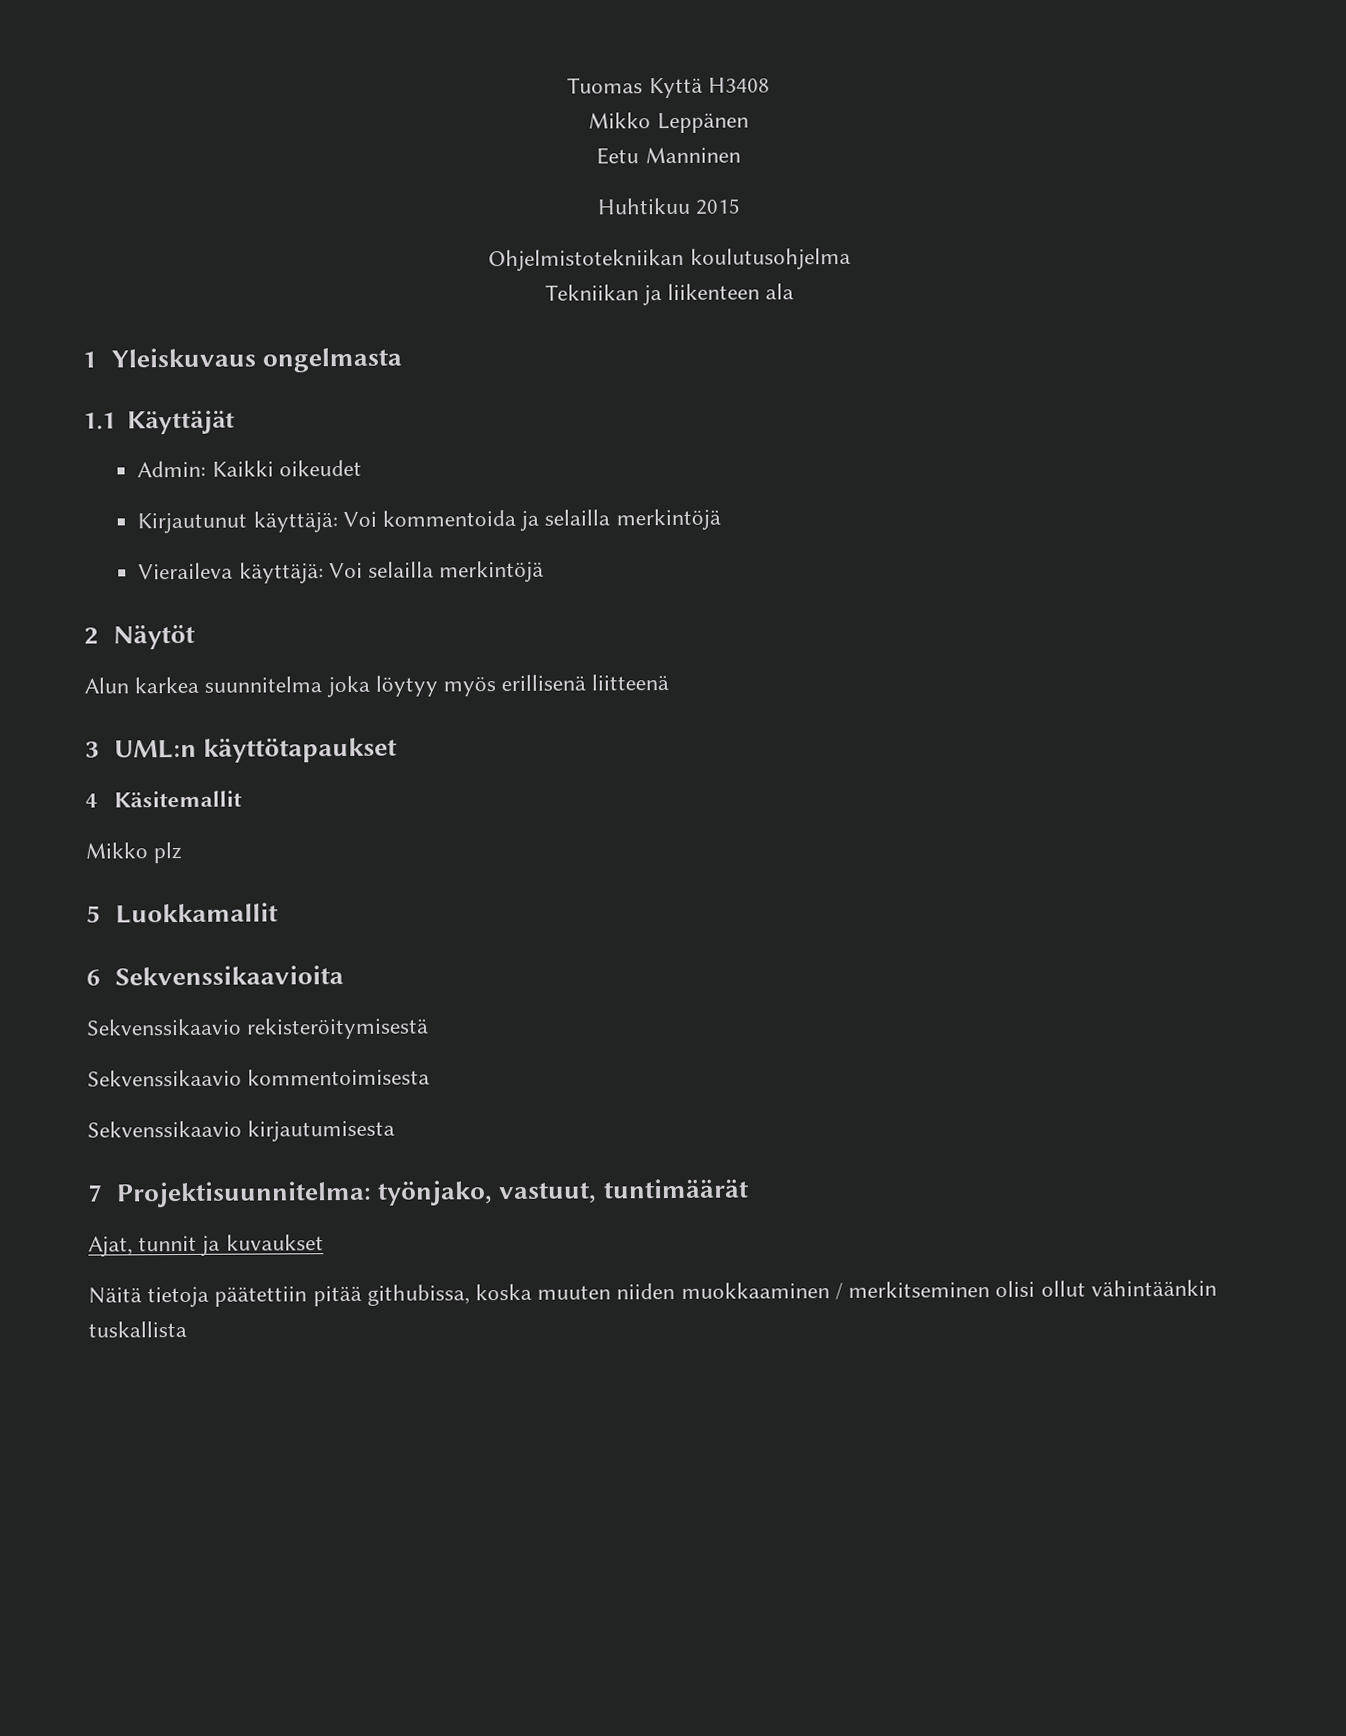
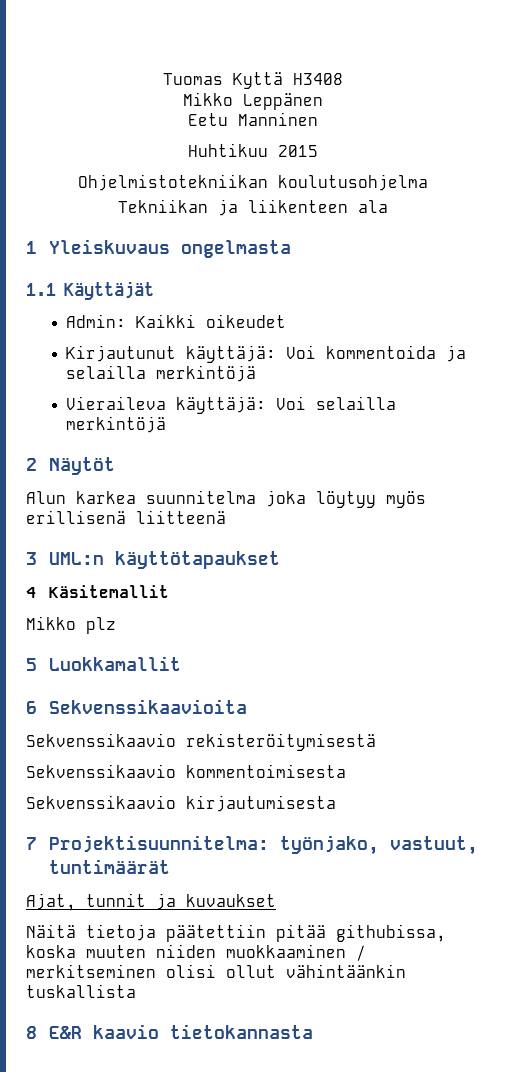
(187, 1329) none -> [26,1024,313,1039] // 8 E&R kaavio tietokannasta

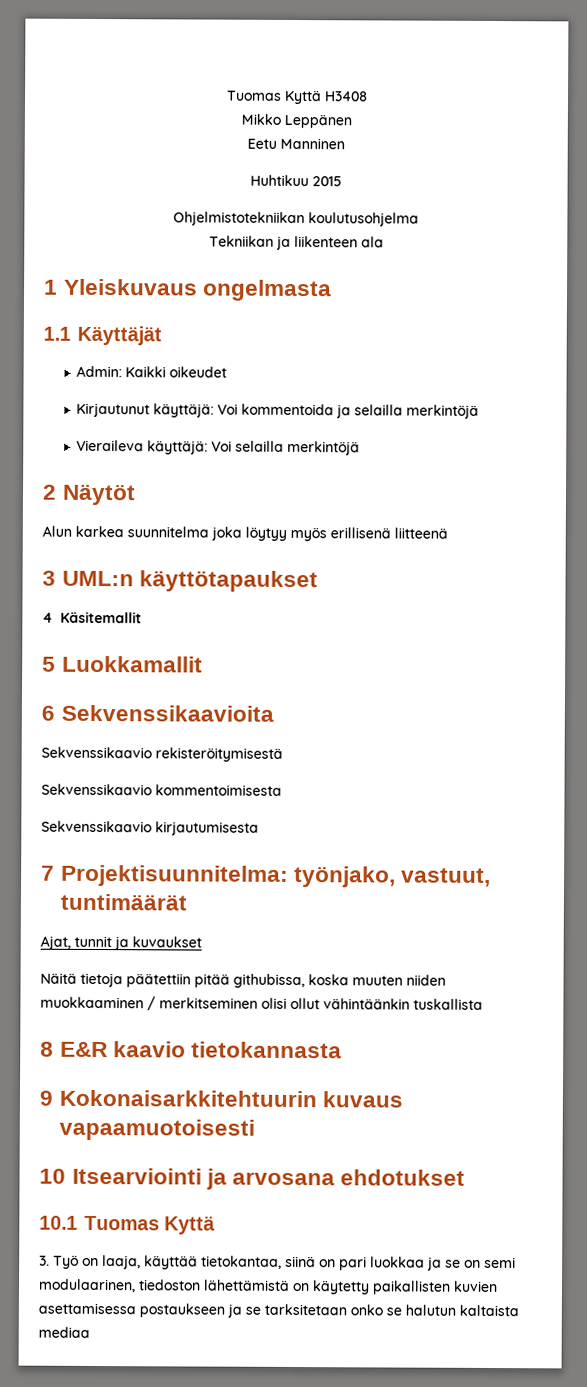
[26,616,116,634] // Mikko plz -> (142, 617) none
(313, 1031) none -> [39,1089,404,1108] [59,1118,255,1141] [39,1167,466,1190] [39,1215,216,1235] [39,1254,516,1271] [38,1278,498,1295] [38,1302,519,1318] [38,1326,90,1338] // 9 Kokonaisarkkitehtuurin kuvaus vapaamuotoisesti // 10 Itsearviointi ja arvosana ehdotukset // 10.1 Tuomas Kyttä // 3. Työ on laaja, käyttää tietokantaa, siinä on pari luokkaa ja se on semi modulaarinen, tiedoston lähettämistä on käytetty paikallisten kuvien asettamisessa postaukseen ja se tarksitetaan onko se halutun kaltaista mediaa

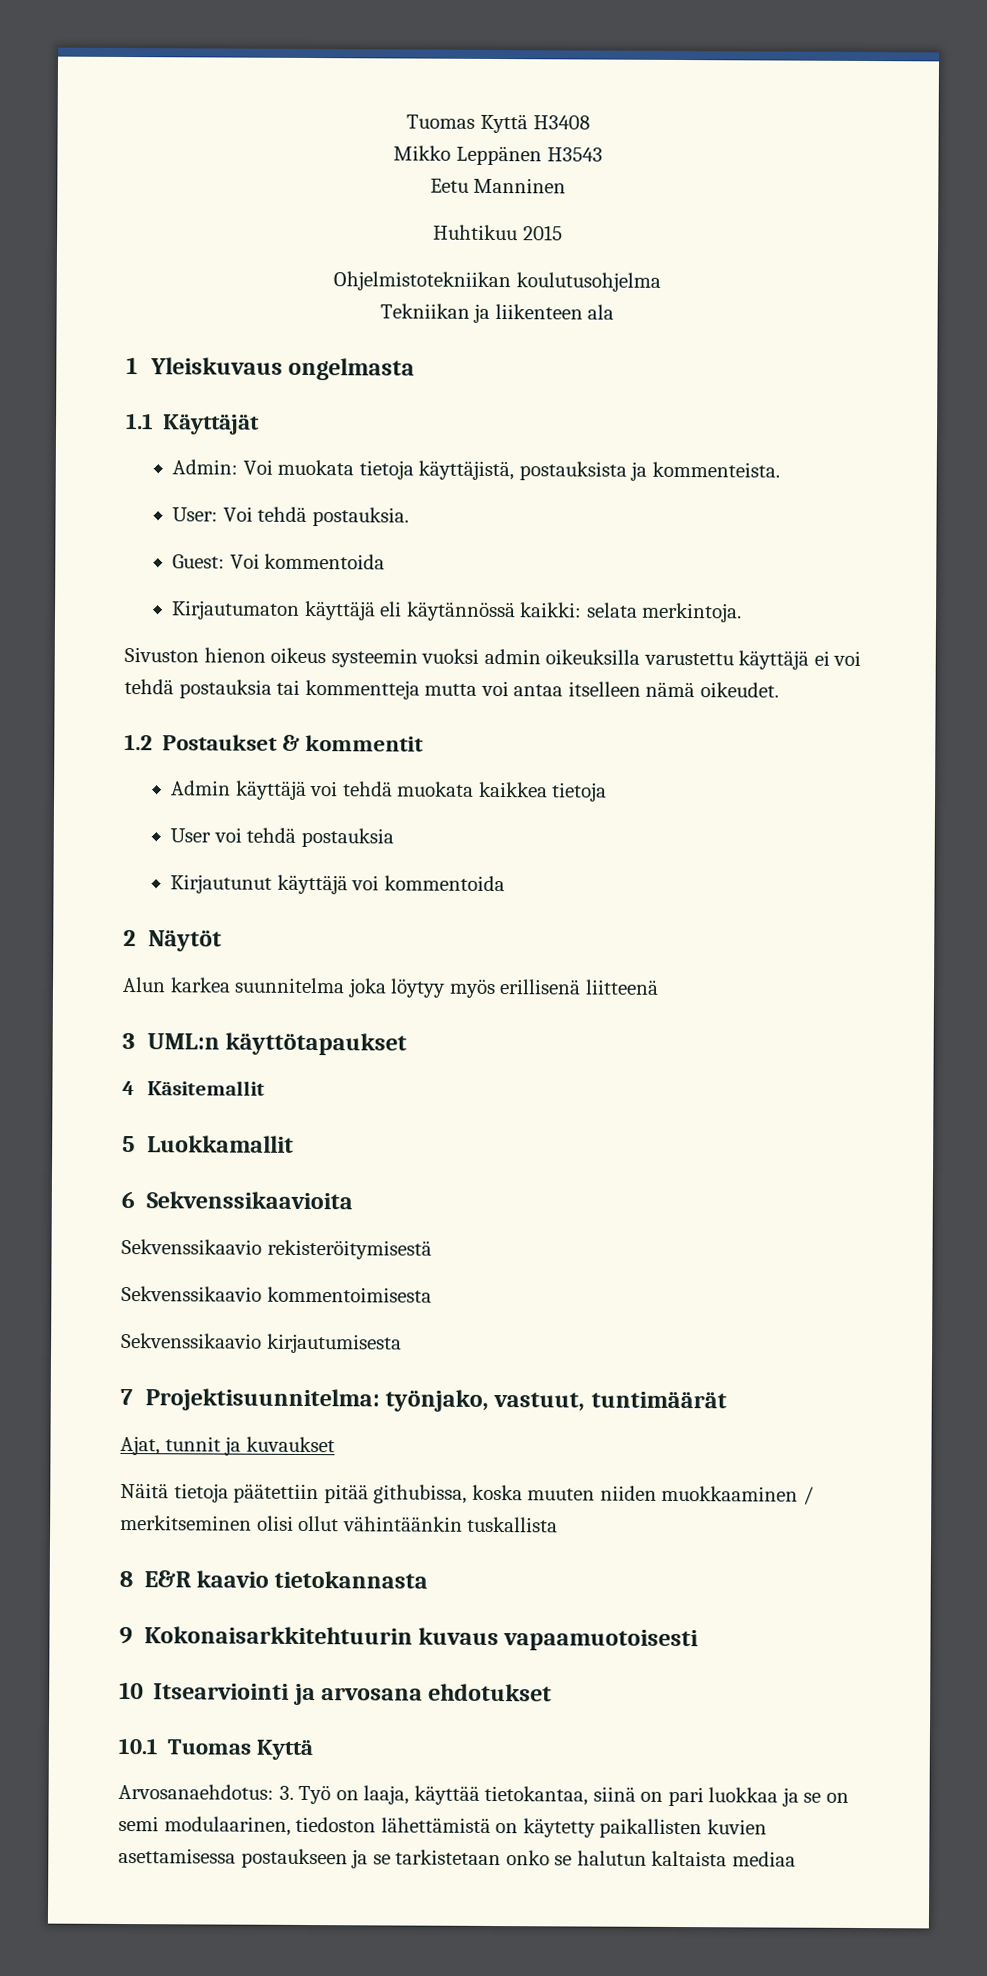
(352, 121) none -> [546,147,603,162] H3543
[125,366,228,378] Kaikki oikeudet -> [242,459,780,481] [172,506,409,527] [172,553,386,570] [171,600,743,623] [124,647,862,670] [124,678,779,700] [124,733,425,752] [171,780,608,802] [170,827,394,848] Voi muokata tietoja käyttäjistä, postauksista ja kommenteista. // User: Voi tehdä postauksia. // Guest: Voi kommentoida // Kirjautumaton käyttäjä eli käytännössä kaikki: selata merkintoja. // Sivuston hienon oikeus systeemin vuoksi admin oikeuksilla varustettu käyttäjä ei voi tehdä postauksia tai kommentteja mutta voi antaa itselleen nämä oikeudet. // 1.2 Postaukset & kommentit // Admin käyttäjä voi tehdä muokata kaikkea tietoja // User voi tehdä postauksia
[153,403,480,419] [76,439,361,456] käyttäjä: Voi kommentoida ja selailla merkintöjä // Vieraileva käyttäjä: Voi selailla merkintöjä -> [276,874,505,895] käyttäjä voi kommentoida
(216, 1225) none -> [118,1783,274,1800] Arvosanaehdotus:
[264,1303,347,1316] tarksitetaan -> [395,1849,502,1866] tarkistetaan

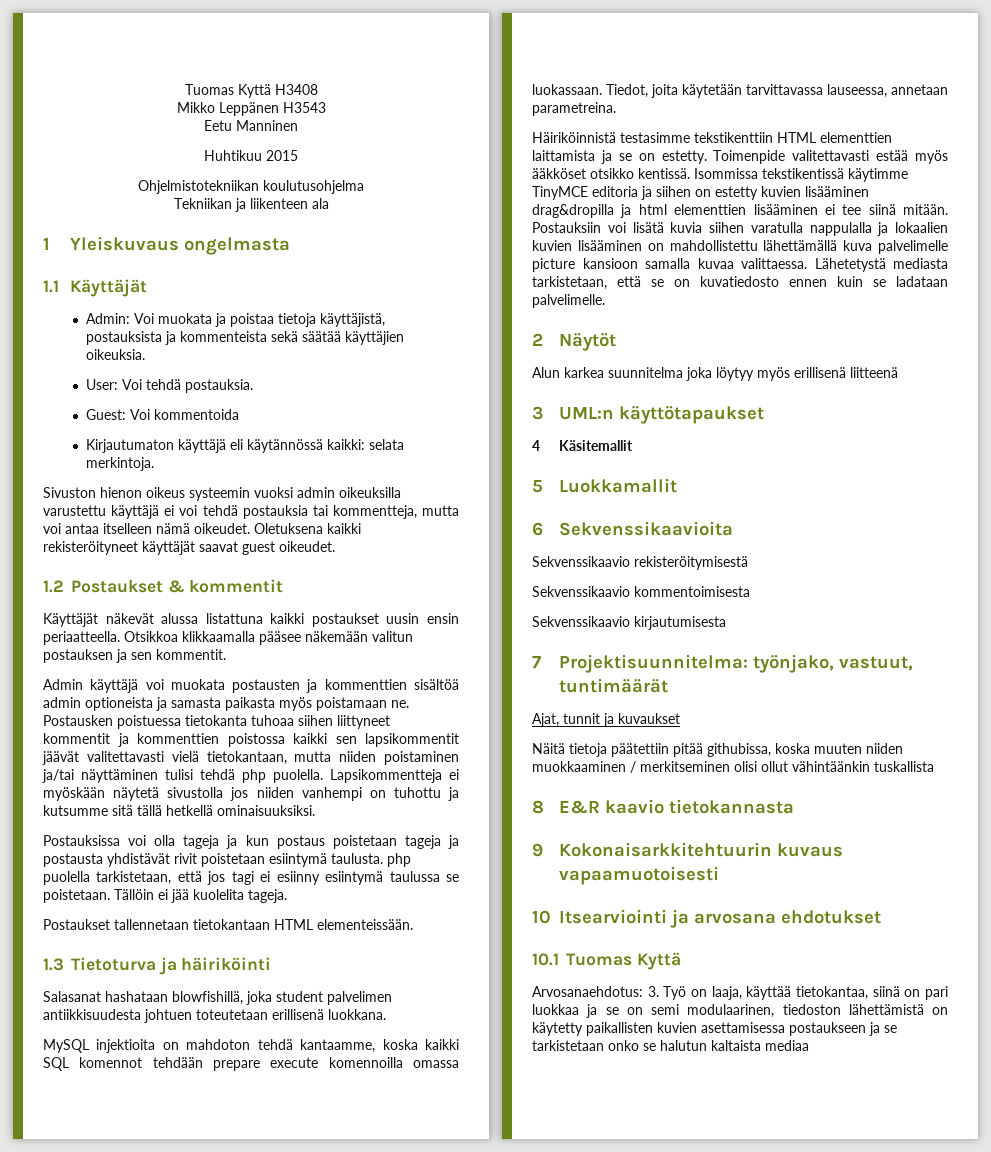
(355, 467) none -> [214,313,274,327] ja poistaa
[651,461,780,478] kommenteista. -> [179,331,404,345] [85,349,145,360] kommenteista sekä säätää käyttäjien oikeuksia.
[304,679,420,700] kommentteja -> [332,505,417,519] kommentteja,
[124,733,425,752] [171,780,608,802] [170,827,394,848] [170,874,505,895] // 1.2 Postaukset & kommentit // Admin käyttäjä voi tehdä muokata kaikkea tietoja // User voi tehdä postauksia // Kirjautunut käyttäjä voi kommentoida -> [254,523,361,534] [43,541,335,555] [43,579,284,593] [43,613,459,627] [43,631,413,645] [43,649,226,663] [43,679,459,693] [43,697,409,711] [43,715,390,729] [43,733,459,747] [42,751,459,765] [42,769,459,783] [43,787,459,801] [43,805,315,816] [43,835,459,849] [43,853,411,867] [43,871,460,885] [43,889,287,903] [43,919,413,930] [43,957,272,975] [43,991,392,1005] [43,1009,386,1023] [43,1039,459,1053] [43,1057,459,1071] [532,84,948,98] [532,102,616,116] [532,132,892,143] [532,150,948,164] [532,168,908,182] [532,186,869,200] [532,204,948,218] [532,222,948,236] [532,240,948,254] [532,258,948,272] [532,276,948,290] [532,294,605,308] Oletuksena kaikki rekisteröityneet käyttäjät saavat guest oikeudet. // 1.2 Postaukset & kommentit // Käyttäjät näkevät alussa listattuna kaikki postaukset uusin ensin periaatteella. Otsikkoa klikkaamalla pääsee näkemään valitun postauksen ja sen kommentit. // Admin käyttäjä voi muokata postausten ja kommenttien sisältöä admin optioneista ja samasta paikasta myös poistamaan ne. Postausken poistuessa tietokanta tuhoaa siihen liittyneet kommentit ja kommenttien poistossa kaikki sen lapsikommentit jäävät valitettavasti vielä tietokantaan, mutta niiden poistaminen ja/tai näyttäminen tulisi tehdä php puolella. Lapsikommentteja ei myöskään näytetä sivustolla jos niiden vanhempi on tuhottu ja kutsumme sitä tällä hetkellä ominaisuuksiksi. // Postauksissa voi olla tageja ja kun postaus poistetaan tageja ja postausta yhdistävät rivit poistetaan esiintymä taulusta. php puolella tarkistetaan, että jos tagi ei esiinny esiintymä taulussa se poistetaan. Tällöin ei jää kuolelita tageja. // Postaukset tallennetaan tietokantaan HTML elementeissään. // 1.3 Tietoturva ja häiriköinti // Salasanat hashataan blowfishillä, joka student palvelimen antiikkisuudesta johtuen toteutetaan erillisenä luokkana. // MySQL injektioita on mahdoton tehdä kantaamme, koska kaikki SQL komennot tehdään prepare execute komennoilla omassa luokassaan. Tiedot, joita käytetään tarvittavassa lauseessa, annetaan parametreina. // Häiriköinnistä testasimme tekstikenttiin HTML elementtien laittamista ja se on estetty. Toimenpide valitettavasti estää myös ääkköset otsikko kentissä. Isommissa tekstikentissä käytimme TinyMCE editoria ja siihen on estetty kuvien lisääminen drag&dropilla ja html elementtien lisääminen ei tee siinä mitään. Postauksiin voi lisätä kuvia siihen varatulla nappulalla ja lokaalien kuvien lisääminen on mahdollistettu lähettämällä kuva palvelimelle picture kansioon samalla kuvaa valittaessa. Lähetetystä mediasta tarkistetaan, että se on kuvatiedosto ennen kuin se ladataan palvelimelle.

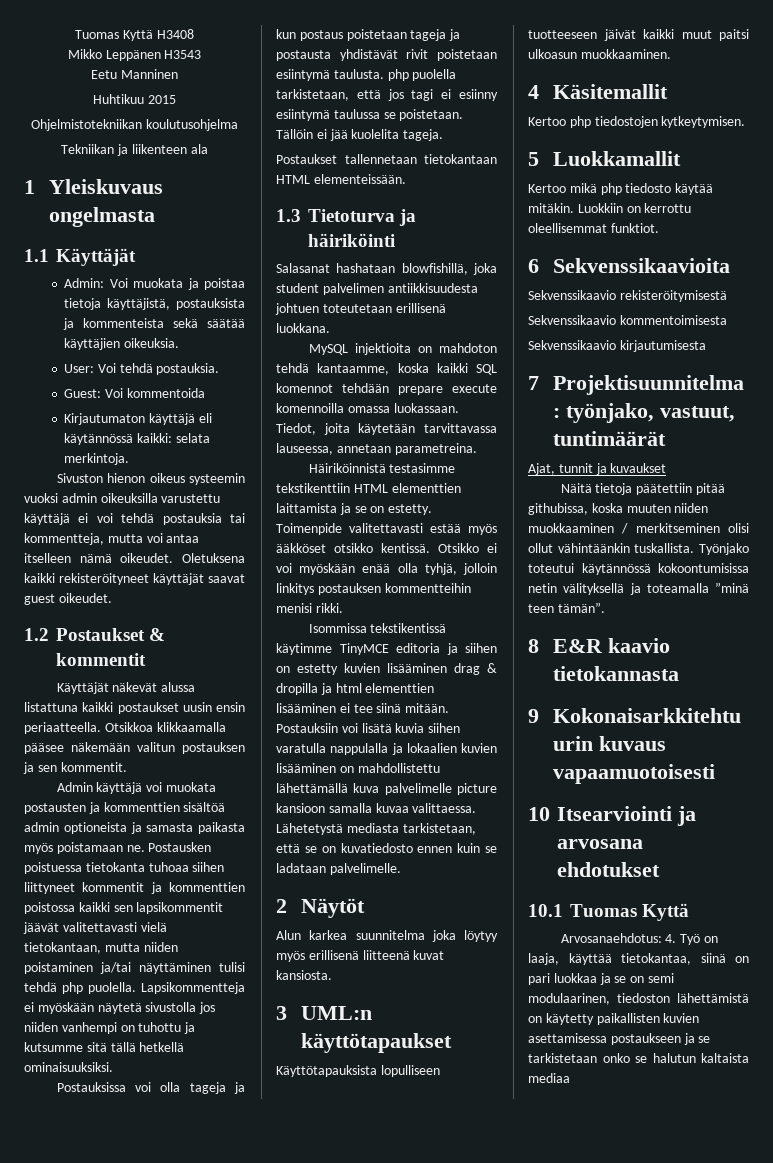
(690, 173) none -> [438,543,497,553] [276,563,497,575] [276,583,471,595] [276,603,343,613] Otsikko ei voi myöskään enää olla tyhjä, jolloin linkitys postauksen kommentteihin menisi rikki. //
[532,204,614,218] drag&dropilla -> [454,663,497,675] [276,683,318,695] drag & dropilla
(898, 372) none -> [413,950,445,960] [276,970,332,980] kuvat kansiosta.
[532,440,634,451] [532,478,678,493] 4 Käsitemallit // 5 Luokkamallit -> [276,1065,440,1077] [528,29,749,41] [528,49,671,59] [528,84,668,99] [528,116,746,128] [528,151,681,166] [528,183,714,195] [528,203,692,213] [528,223,659,233] Käyttötapauksista lopulliseen tuotteeseen jäivät kaikki muut paitsi ulkoasun muokkaaminen. // 4 Käsitemallit // Kertoo php tiedostojen kytkeytymisen. // 5 Luokkamallit // Kertoo mikä php tiedosto käytää mitäkin. Luokkiin on kerrottu oleellisemmat funktiot.
[874,761,934,772] tuskallista -> [634,543,749,555] [528,563,749,575] [528,582,749,595] [528,602,605,613] tuskallista. Työnjako toteutui käytännössä kokoontumisissa netin välityksellä ja toteamalla ”minä teen tämän”.
[647,986,659,997] 3. -> [665,934,677,943] 4.

